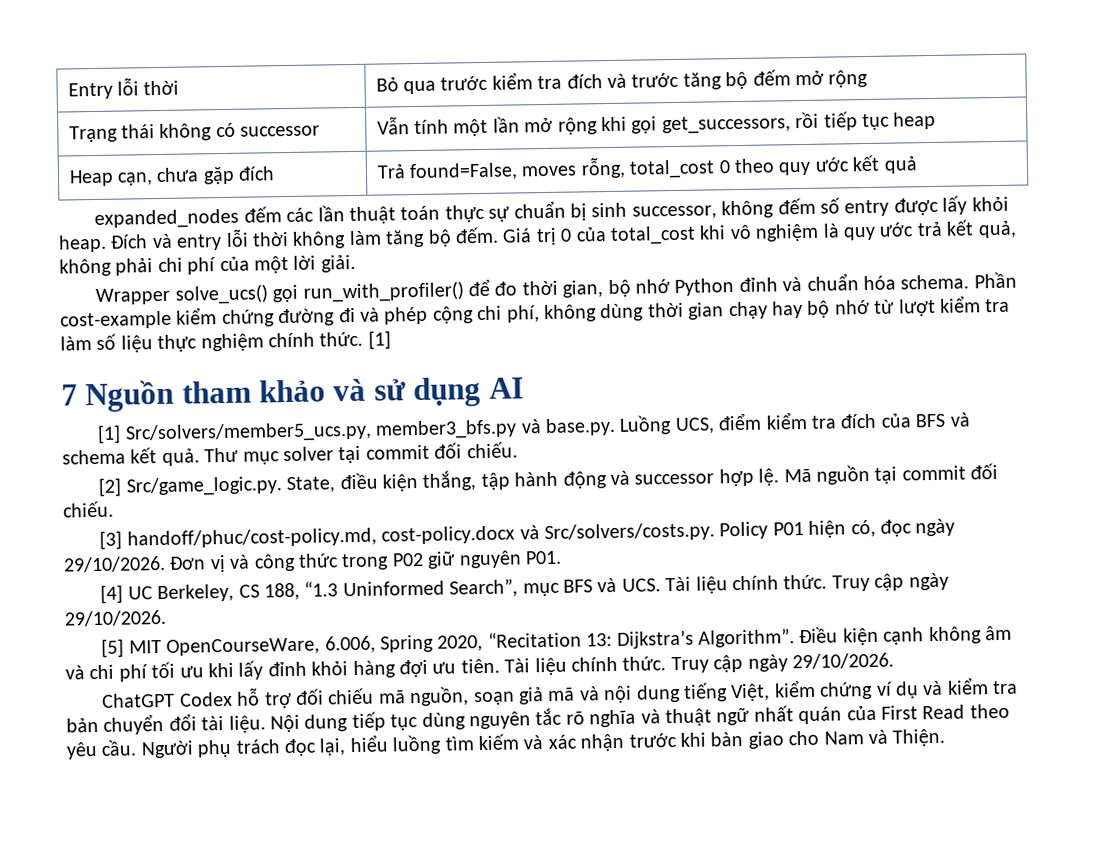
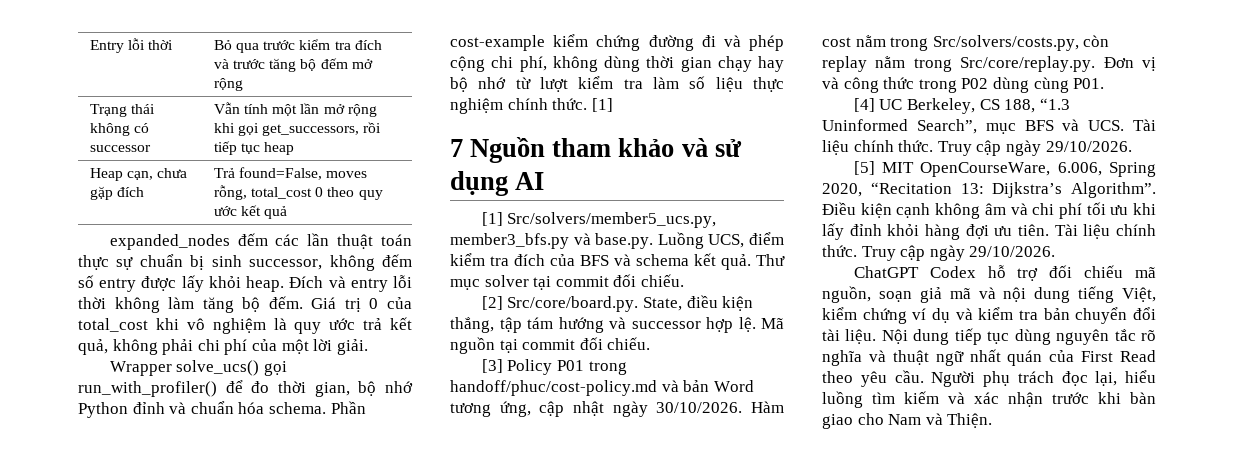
[125,476,282,497] Src/game_logic.py. -> [507,296,639,312] Src/core/board.py.
[514,471,607,489] hành động -> [527,317,604,333] tám hướng
[126,518,956,549] [63,555,166,573] handoff/phuc/cost-policy.md, cost-policy.docx và Src/solvers/costs.py. Policy P01 hiện có, đọc ngày 29/10/2026. -> [507,359,627,375] [450,380,754,396] [450,401,784,417] [822,35,1110,51] [822,56,1096,72] Policy P01 trong handoff/phuc/cost-policy.md và bản Word tương ứng, cập nhật ngày 30/10/2026. Hàm cost nằm trong Src/solvers/costs.py, còn replay nằm trong Src/core/replay.py.
[427,550,522,569] giữ nguyên -> [992,77,1069,93] dùng cùng

